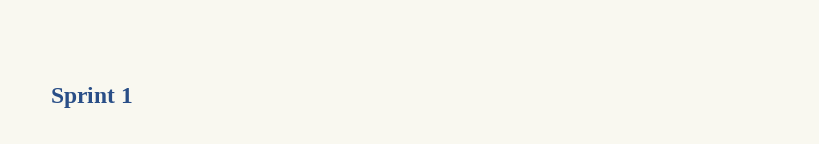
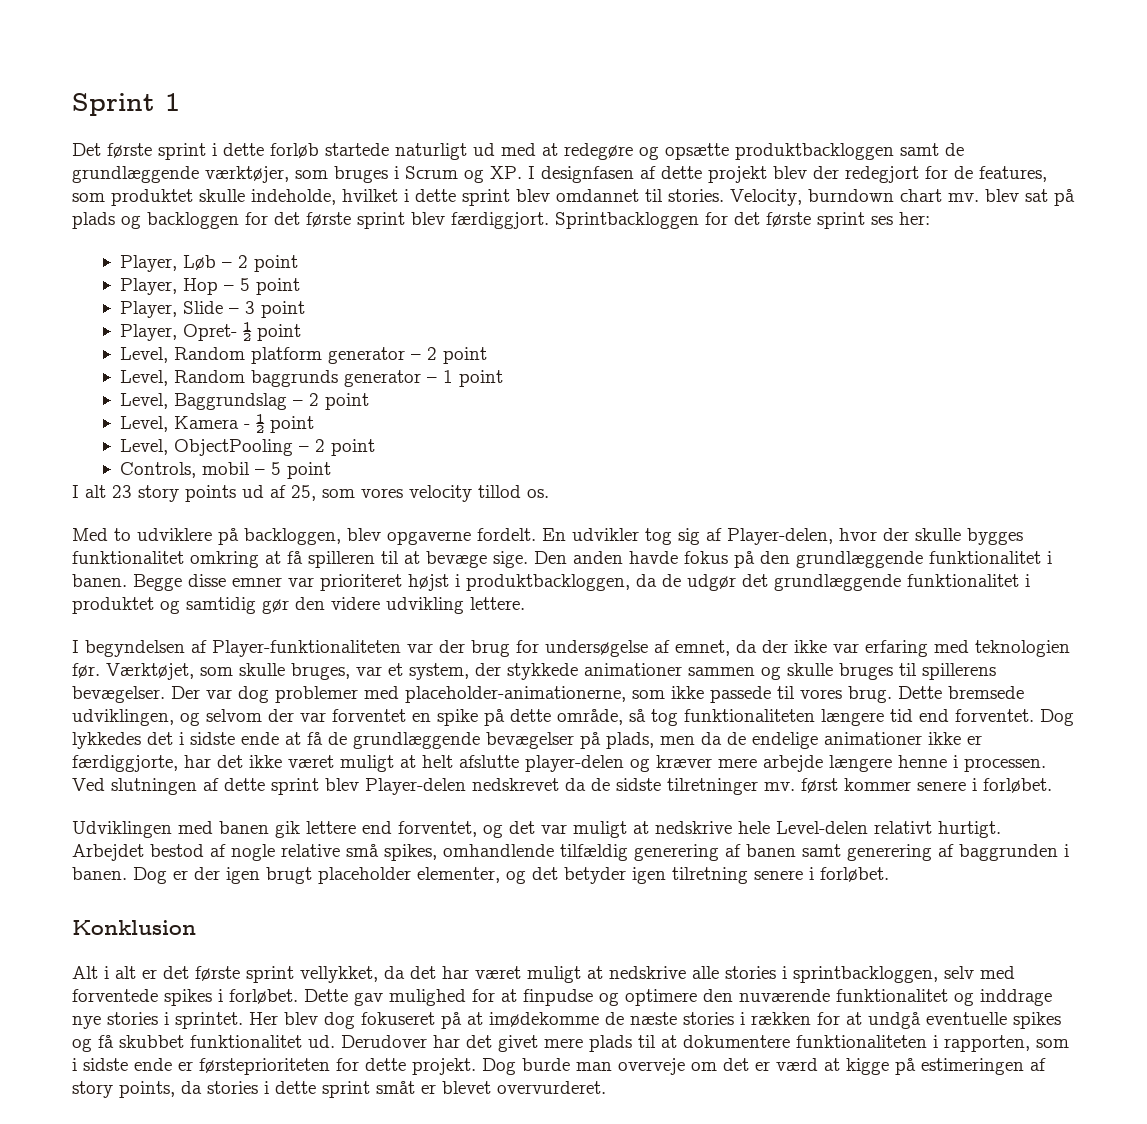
(134, 95) none -> [72,143,964,160] [72,166,1047,183] [72,189,1075,206] [72,212,930,229] [120,255,299,272] [120,278,301,295] [120,301,306,318] [120,322,302,341] [120,347,488,364] [120,370,504,387] [120,393,370,410] [120,414,315,433] [120,439,376,456] [120,462,332,479] [72,485,549,502] [72,528,1023,545] [72,551,1052,568] [72,574,1030,591] [72,597,525,614] [72,640,1070,657] [72,663,996,680] [72,686,1024,703] [72,709,1074,726] [72,732,982,749] [72,755,1046,772] [72,778,1052,795] [72,821,1001,838] [72,844,1069,861] [72,867,889,884] [72,920,196,935] [72,966,1015,983] [72,989,1052,1006] [72,1012,1061,1029] [72,1035,1069,1052] [72,1058,1046,1075] [72,1081,606,1098] // Det første sprint i dette forløb startede naturligt ud med at redegøre og opsætte produktbackloggen samt de grundlæggende værktøjer, som bruges i Scrum og XP. I designfasen af dette projekt blev der redegjort for de features, som produktet skulle indeholde, hvilket i dette sprint blev omdannet til stories. Velocity, burndown chart mv. blev sat på plads og backloggen for det første sprint blev færdiggjort. Sprintbackloggen for det første sprint ses her: // Player, Løb – 2 point // Player, Hop – 5 point // Player, Slide – 3 point // Player, Opret- ½ point // Level, Random platform generator – 2 point // Level, Random baggrunds generator – 1 point // Level, Baggrundslag – 2 point // Level, Kamera - ½ point // Level, ObjectPooling – 2 point // Controls, mobil – 5 point // I alt 23 story points ud af 25, som vores velocity tillod os. // Med to udviklere på backloggen, blev opgaverne fordelt. En udvikler tog sig af Player-delen, hvor der skulle bygges funktionalitet omkring at få spilleren til at bevæge sige. Den anden havde fokus på den grundlæggende funktionalitet i banen. Begge disse emner var prioriteret højst i produktbackloggen, da de udgør det grundlæggende funktionalitet i produktet og samtidig gør den videre udvikling lettere. // I begyndelsen af Player-funktionaliteten var der brug for undersøgelse af emnet, da der ikke var erfaring med teknologien før. Værktøjet, som skulle bruges, var et system, der stykkede animationer sammen og skulle bruges til spillerens bevægelser. Der var dog problemer med placeholder-animationerne, som ikke passede til vores brug. Dette bremsede udviklingen, og selvom der var forventet en spike på dette område, så tog funktionaliteten længere tid end forventet. Dog lykkedes det i sidste ende at få de grundlæggende bevægelser på plads, men da de endelige animationer ikke er færdiggjorte, har det ikke været muligt at helt afslutte player-delen og kræver mere arbejde længere henne i processen. Ved slutningen af dette sprint blev Player-delen nedskrevet da de sidste tilretninger mv. først kommer senere i forløbet. // Udviklingen med banen gik lettere end forventet, og det var muligt at nedskrive hele Level-delen relativt hurtigt. Arbejdet bestod af nogle relative små spikes, omhandlende tilfældig generering af banen samt generering af baggrunden i banen. Dog er der igen brugt placeholder elementer, og det betyder igen tilretning senere i forløbet. // Konklusion // Alt i alt er det første sprint vellykket, da det har været muligt at nedskrive alle stories i sprintbackloggen, selv med forventede spikes i forløbet. Dette gav mulighed for at finpudse og optimere den nuværende funktionalitet og inddrage nye stories i sprintet. Her blev dog fokuseret på at imødekomme de næste stories i rækken for at undgå eventuelle spikes og få skubbet funktionalitet ud. Derudover har det givet mere plads til at dokumentere funktionaliteten i rapporten, som i sidste ende er førsteprioriteten for dette projekt. Dog burde man overveje om det er værd at kigge på estimeringen af story points, da stories i dette sprint småt er blevet overvurderet.

